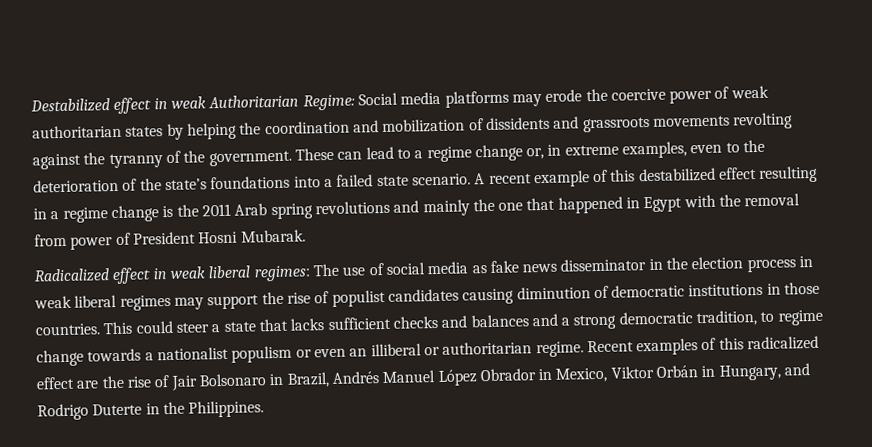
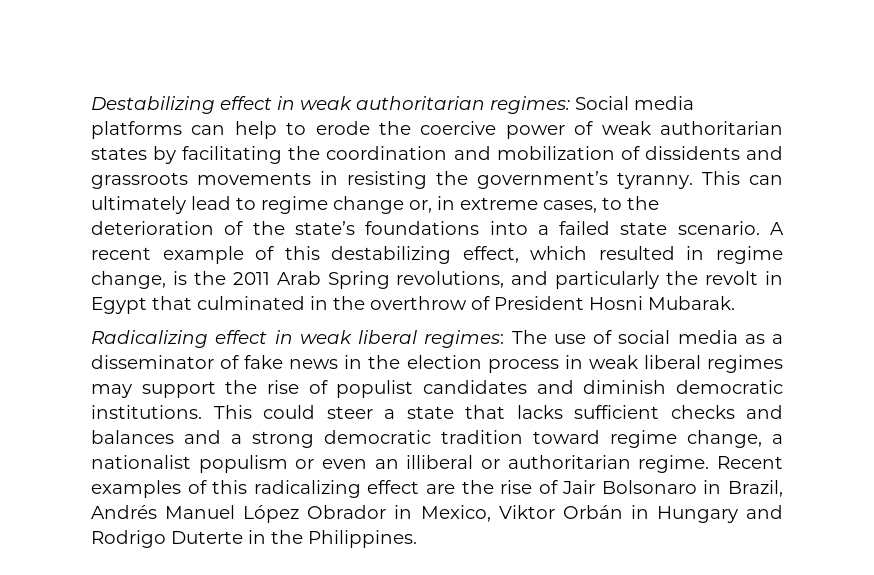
[30,94,355,114] Destabilized effect in weak Authoritarian Regime: -> [91,96,570,114] Destabilizing effect in weak authoritarian regimes:
[511,94,542,107] may -> [191,121,307,139] can help to
[186,122,237,140] helping -> [182,146,283,164] facilitating
[732,112,794,130] [32,147,363,170] revolting against the tyranny of the government. These can -> [320,171,783,189] [91,196,186,214] in resisting the government’s tyranny. This can ultimately
[414,150,424,159] a -> (256, 203) none
[622,141,723,159] examples, even -> [543,200,597,213] cases,
[638,165,819,183] [33,193,801,223] [34,233,114,250] destabilized effect resulting in a regime change is the 2011 Arab spring revolutions and mainly the one that happened in Egypt with the removal from power -> [331,246,783,264] [91,271,783,289] [91,296,467,314] destabilizing effect, which resulted in regime change, is the 2011 Arab Spring revolutions, and particularly the revolt in Egypt that culminated in the overthrow
[34,268,110,283] Radicalized -> [91,330,208,348] Radicalizing
(487, 269) none -> [772,334,783,344] [91,355,240,369] a disseminator of
[560,258,647,272] disseminator -> (339, 364) none
[462,281,821,305] [35,323,101,336] causing diminution of democratic institutions in those countries. -> [536,380,783,394] [91,405,202,419] and diminish democratic institutions.
[696,309,823,327] [36,348,142,367] tradition, to regime change towards -> [441,430,762,448] tradition toward regime change,
[747,335,820,351] radicalized -> [253,480,361,498] radicalizing
[718,364,781,381] Hungary, -> [656,506,738,523] Hungary

